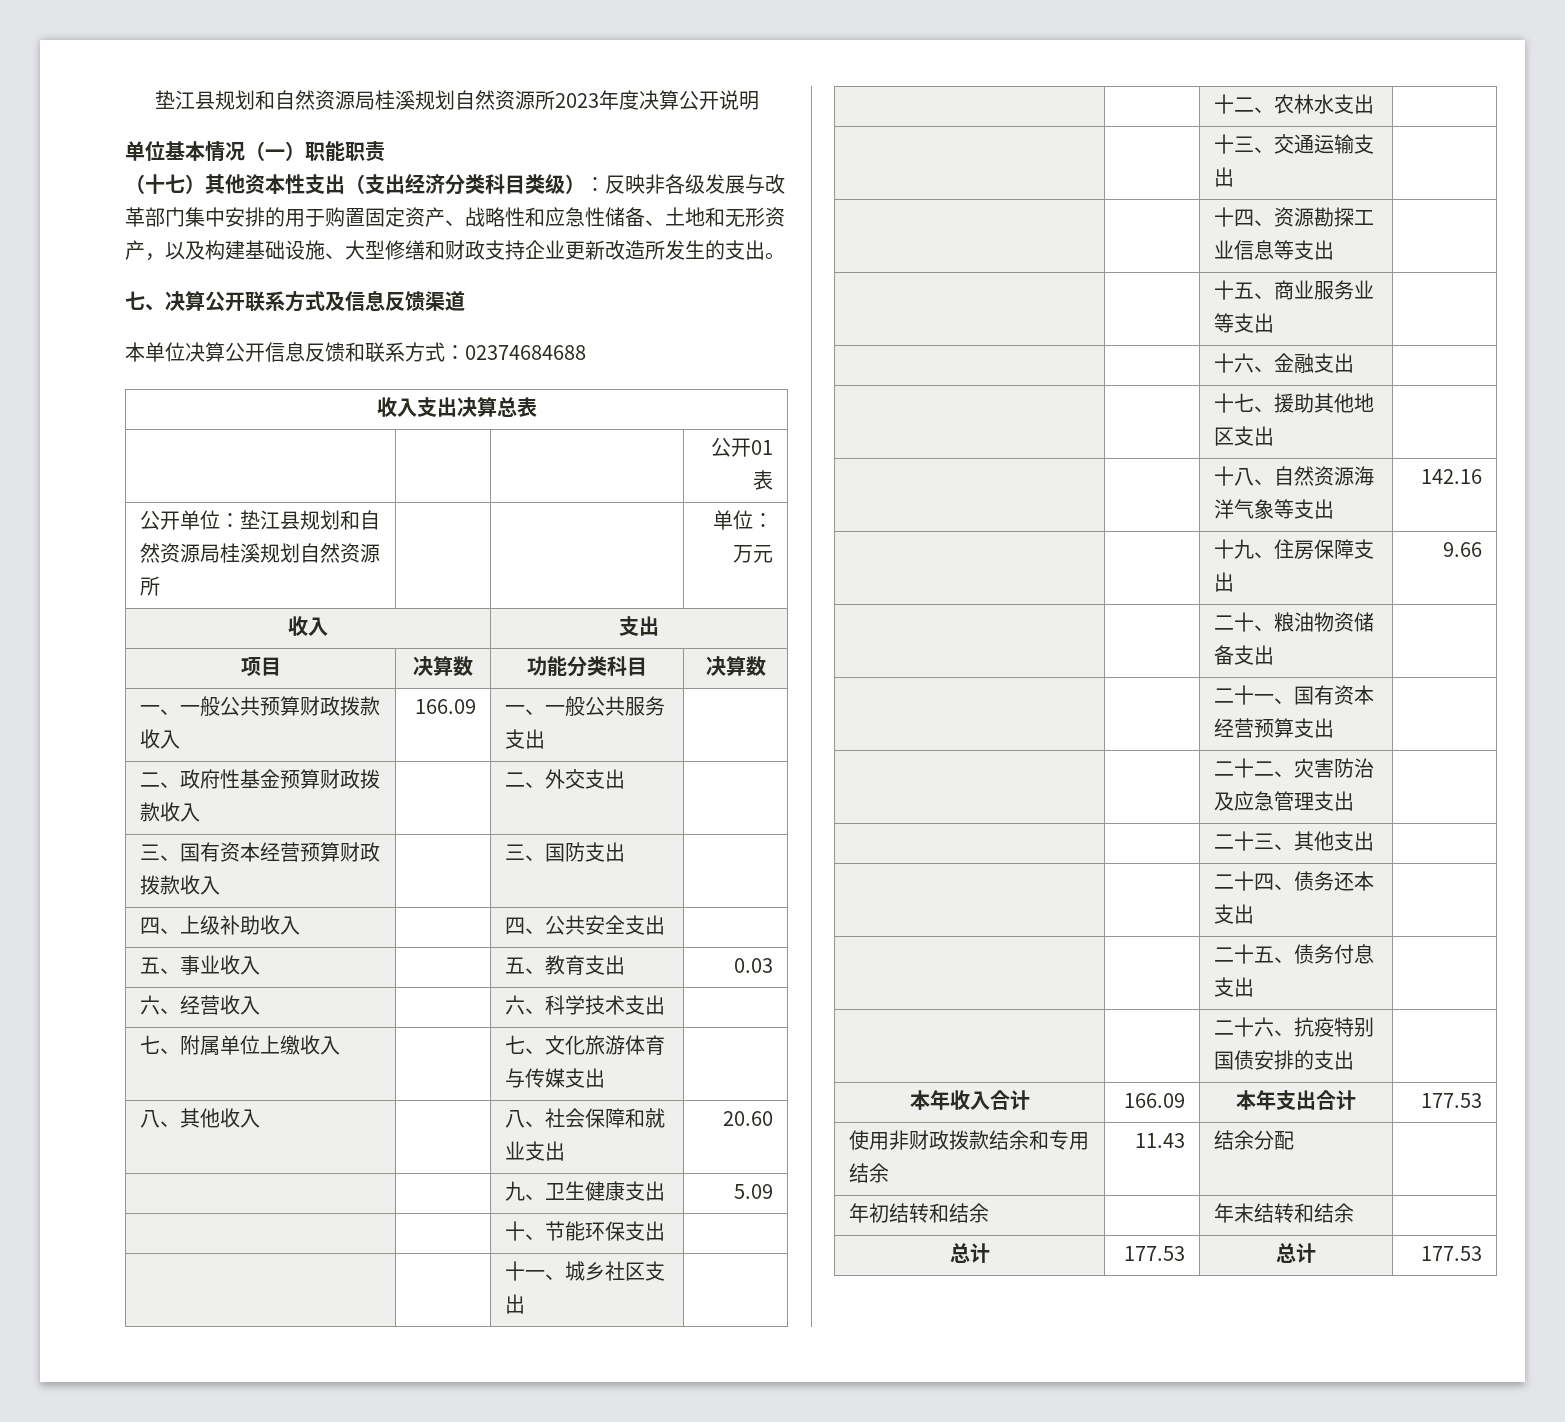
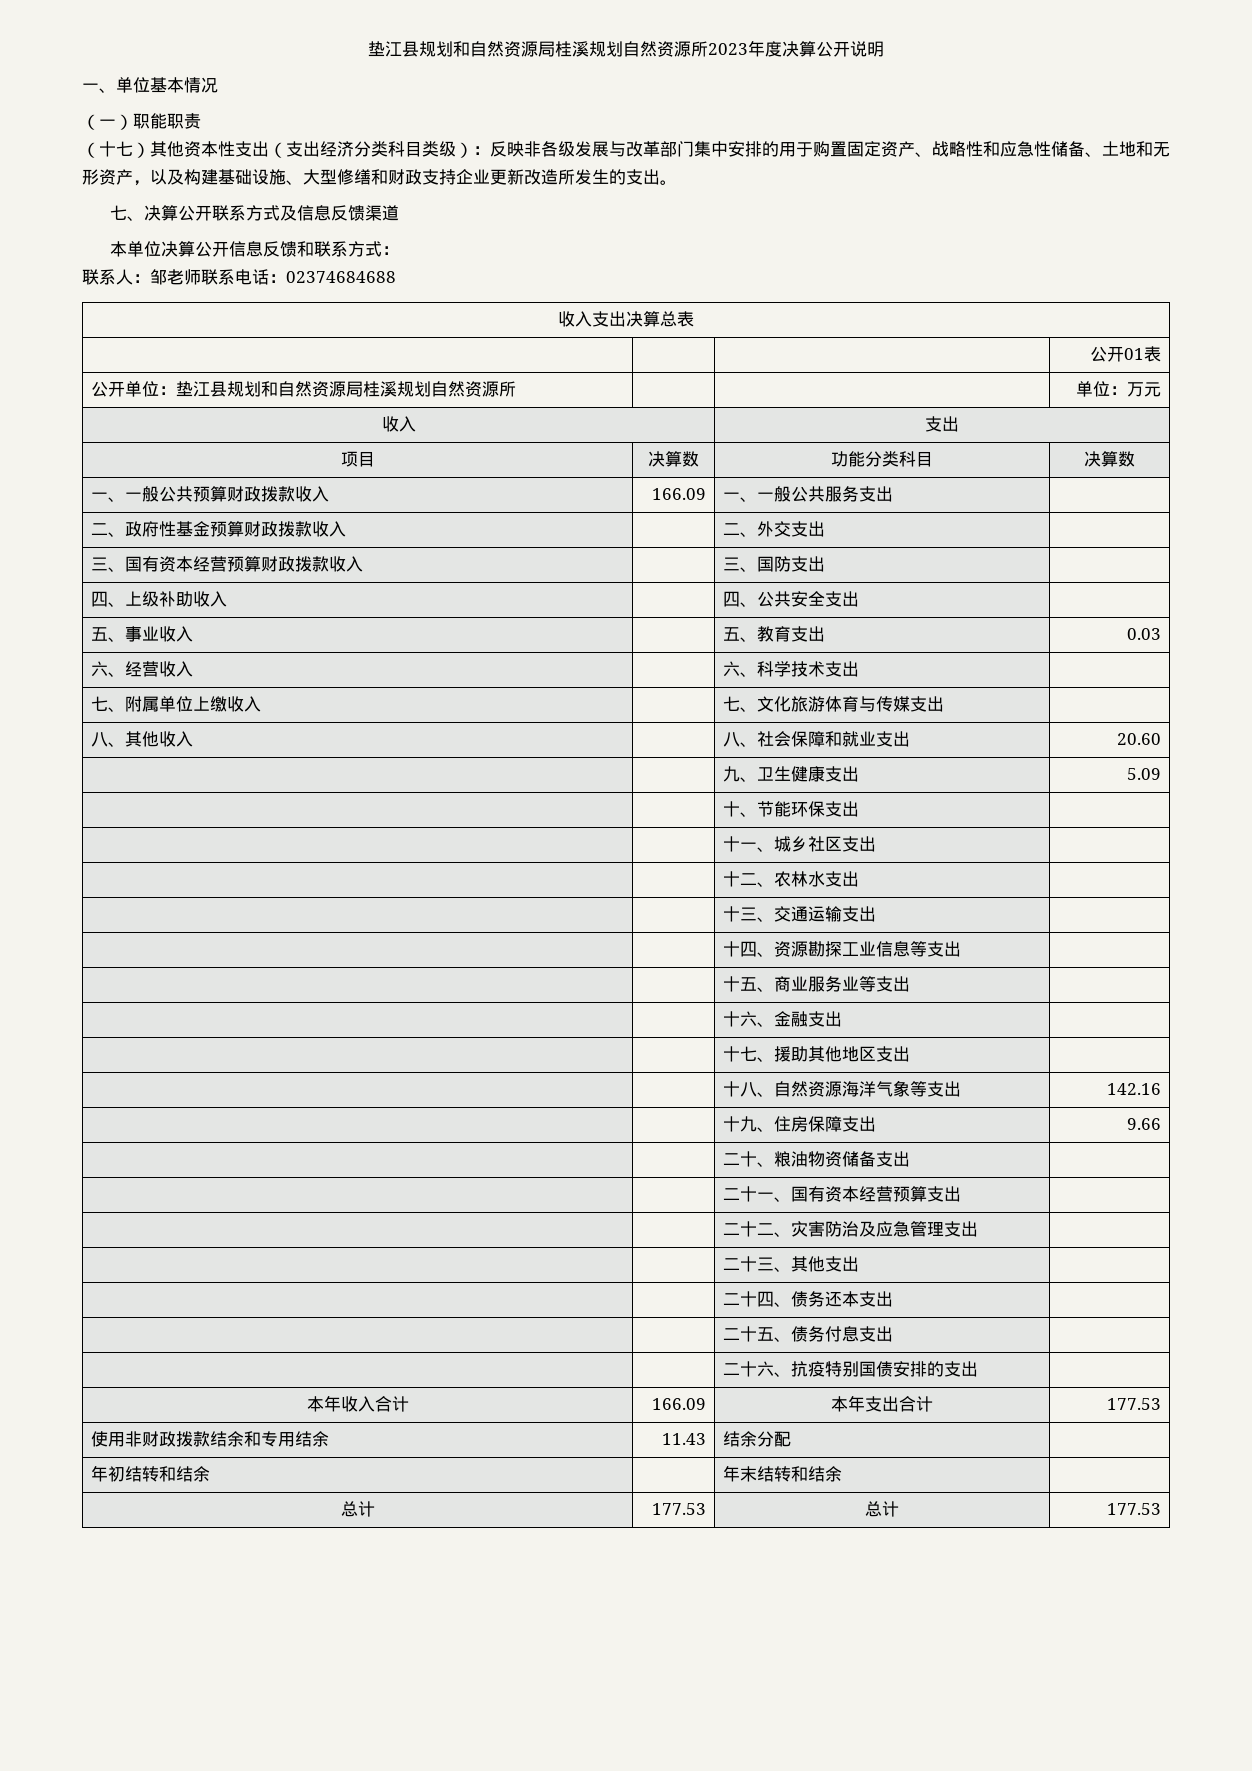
(759, 100) none -> [82,83,116,93] 一、
(245, 151) none -> (218, 85) //
(465, 352) none -> [82,269,286,285] // 联系人：邹老师联系电话：

